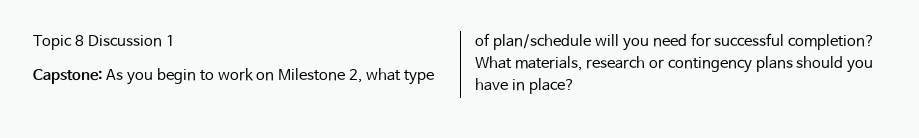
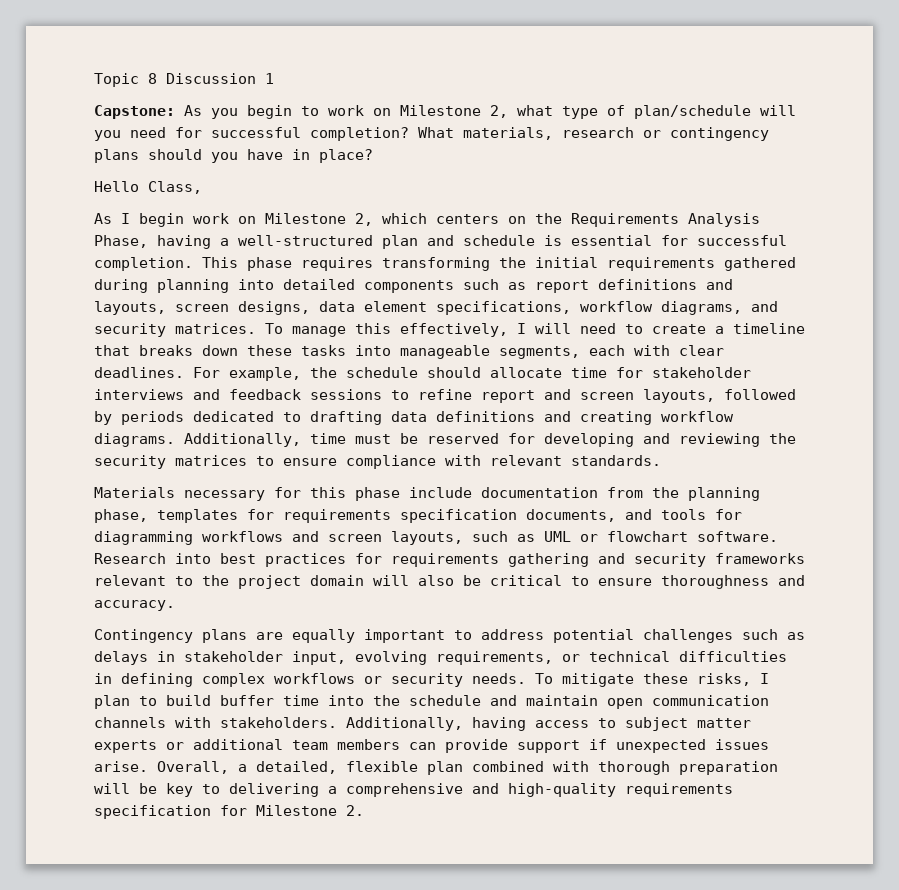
(575, 86) none -> [94,181,202,194] [94,213,760,227] [94,235,787,249] [94,257,796,271] [94,279,733,293] [94,301,778,315] [94,323,805,337] [94,345,724,359] [94,367,751,381] [94,389,796,403] [94,411,734,425] [94,433,796,447] [94,455,661,469] [94,487,760,501] [94,509,742,523] [94,531,778,545] [94,553,805,567] [94,575,805,589] [94,600,175,611] [94,629,805,643] [94,651,787,665] [94,673,769,687] [94,695,769,709] [94,717,751,731] [94,739,769,753] [94,761,778,775] [94,783,733,797] [94,805,364,819] // Hello Class, // As I begin work on Milestone 2, which centers on the Requirements Analysis Phase, having a well-structured plan and schedule is essential for successful completion. This phase requires transforming the initial requirements gathered during planning into detailed components such as report definitions and layouts, screen designs, data element specifications, workflow diagrams, and security matrices. To manage this effectively, I will need to create a timeline that breaks down these tasks into manageable segments, each with clear deadlines. For example, the schedule should allocate time for stakeholder interviews and feedback sessions to refine report and screen layouts, followed by periods dedicated to drafting data definitions and creating workflow diagrams. Additionally, time must be reserved for developing and reviewing the security matrices to ensure compliance with relevant standards. // Materials necessary for this phase include documentation from the planning phase, templates for requirements specification documents, and tools for diagramming workflows and screen layouts, such as UML or flowchart software. Research into best practices for requirements gathering and security frameworks relevant to the project domain will also be critical to ensure thoroughness and accuracy. // Contingency plans are equally important to address potential challenges such as delays in stakeholder input, evolving requirements, or technical difficulties in defining complex workflows or security needs. To mitigate these risks, I plan to build buffer time into the schedule and maintain open communication channels with stakeholders. Additionally, having access to subject matter experts or additional team members can provide support if unexpected issues arise. Overall, a detailed, flexible plan combined with thorough preparation will be key to delivering a comprehensive and high-quality requirements specification for Milestone 2.

